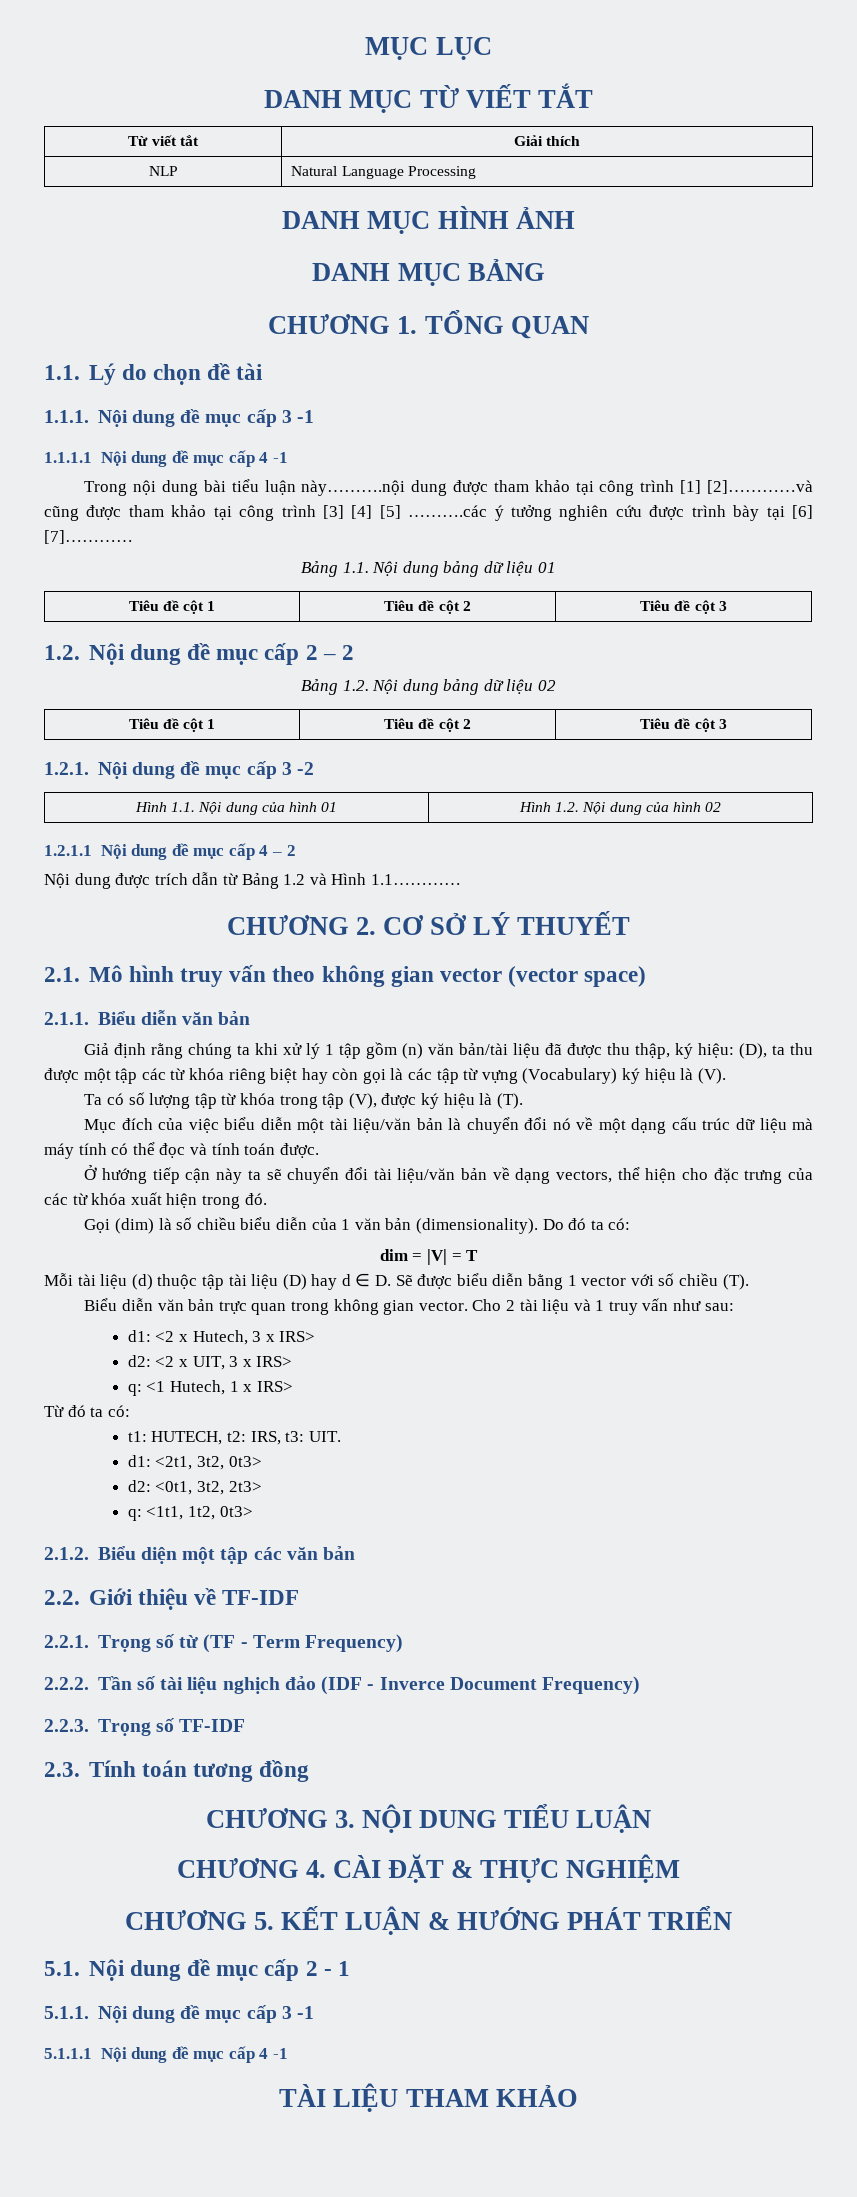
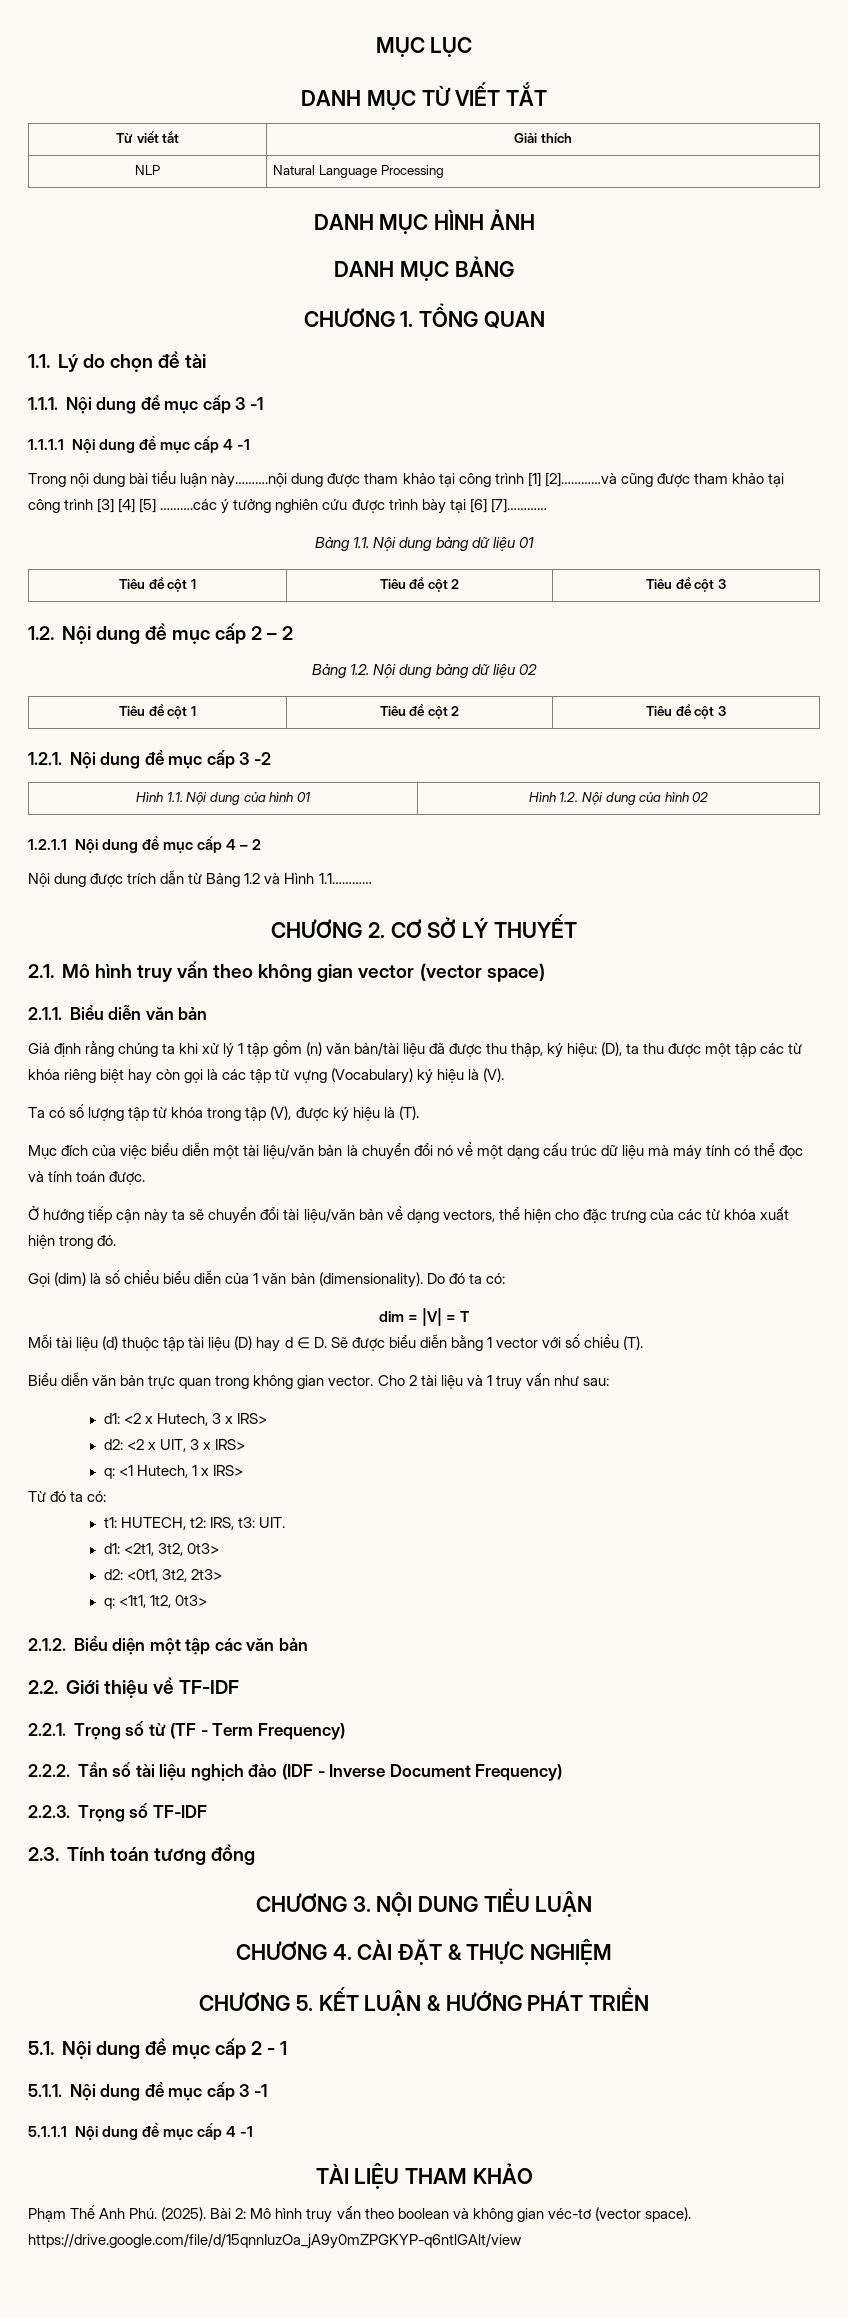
[379,1677,445,1690] Inverce -> [329,1764,386,1777] Inverse
(578, 2096) none -> [28,2205,691,2223] [28,2233,522,2249] // Phạm Thế Anh Phú. (2025). Bài 2: Mô hình truy vấn theo boolean và không gian véc-tơ (vector space). https://drive.google.com/file/d/15qnnIuzOa_jA9y0mZPGKYP-q6ntlGAlt/view

